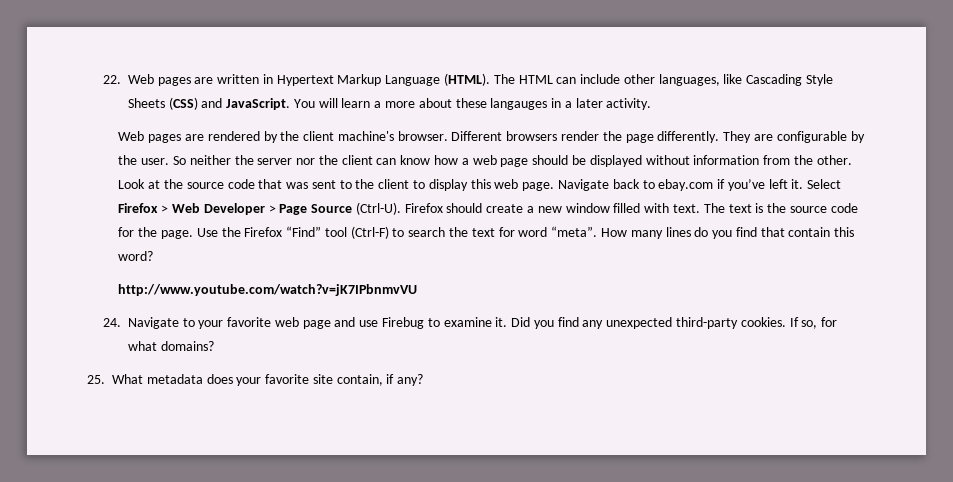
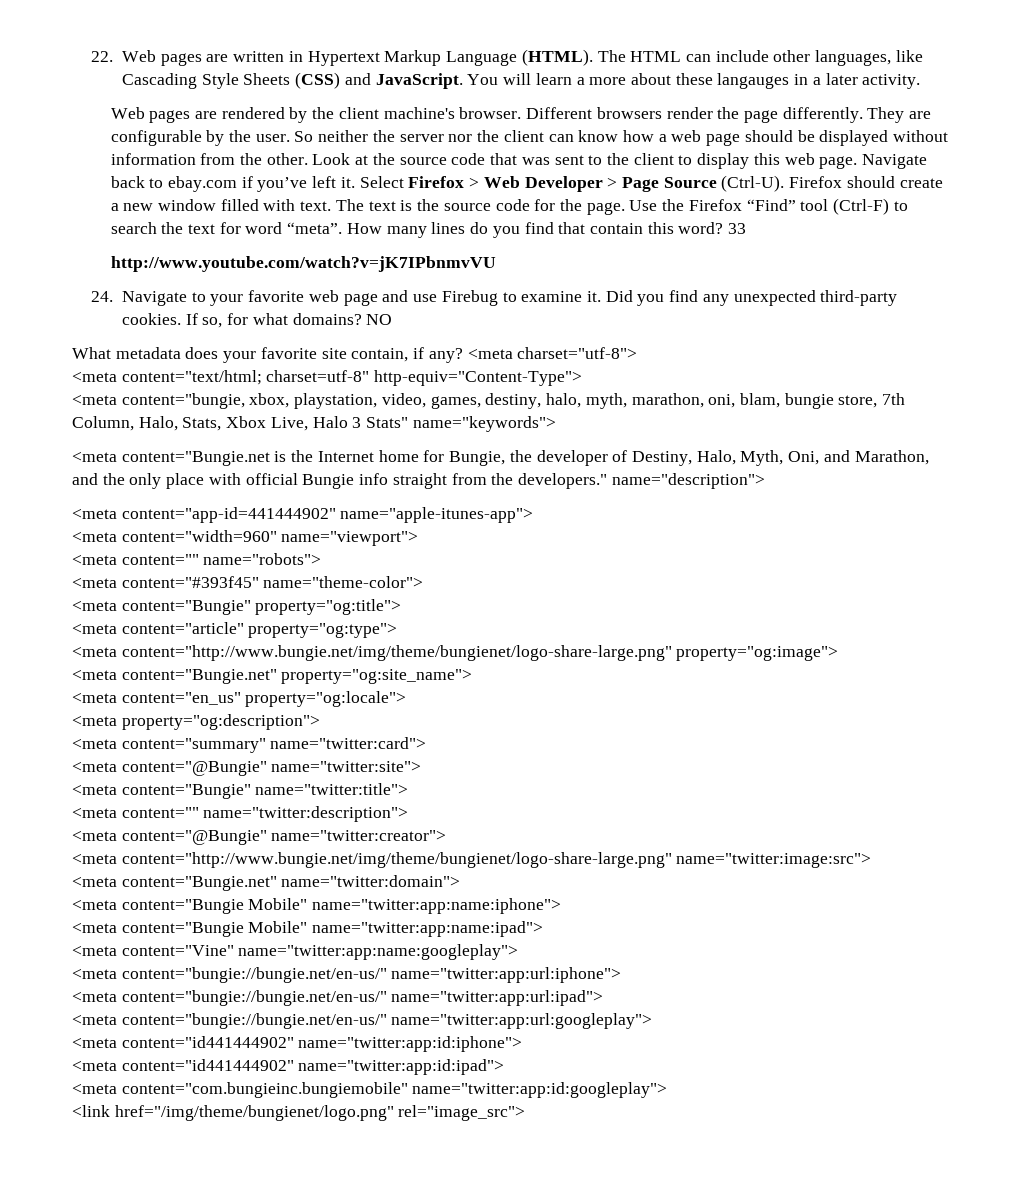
(154, 256) none -> [728,223,747,234] 33
[87,375,105,384] // 25. -> [366,314,393,325] NO //
(424, 380) none -> [467,347,638,359] [72,370,583,386] [72,393,906,409] [72,416,556,432] [72,450,929,466] [72,473,765,489] [72,507,534,523] [72,530,419,546] [72,553,322,565] [72,576,424,588] [72,599,402,615] [72,622,398,638] [72,645,839,661] [72,669,473,684] [72,691,407,707] [72,714,320,730] [72,737,427,753] [72,761,422,776] [72,783,409,799] [72,806,409,822] [72,830,447,845] [72,852,872,868] [72,875,461,891] [72,898,562,914] [72,921,544,937] [72,944,519,960] [72,967,622,983] [72,990,604,1006] [72,1013,653,1029] [72,1036,523,1052] [72,1059,505,1075] [72,1082,668,1098] [72,1105,526,1121] <meta charset="utf-8"> // <meta content="text/html; charset=utf-8" http-equiv="Content-Type"> // <meta content="bungie, xbox, playstation, video, games, destiny, halo, myth, marathon, oni, blam, bungie store, 7th Column, Halo, Stats, Xbox Live, Halo 3 Stats" name="keywords"> // <meta content="Bungie.net is the Internet home for Bungie, the developer of Destiny, Halo, Myth, Oni, and Marathon, and the only place with official Bungie info straight from the developers." name="description"> // <meta content="app-id=441444902" name="apple-itunes-app"> // <meta content="width=960" name="viewport"> // <meta content="" name="robots"> // <meta content="#393f45" name="theme-color"> // <meta content="Bungie" property="og:title"> // <meta content="article" property="og:type"> // <meta content="http://www.bungie.net/img/theme/bungienet/logo-share-large.png" property="og:image"> // <meta content="Bungie.net" property="og:site_name"> // <meta content="en_us" property="og:locale"> // <meta property="og:description"> // <meta content="summary" name="twitter:card"> // <meta content="@Bungie" name="twitter:site"> // <meta content="Bungie" name="twitter:title"> // <meta content="" name="twitter:description"> // <meta content="@Bungie" name="twitter:creator"> // <meta content="http://www.bungie.net/img/theme/bungienet/logo-share-large.png" name="twitter:image:src"> // <meta content="Bungie.net" name="twitter:domain"> // <meta content="Bungie Mobile" name="twitter:app:name:iphone"> // <meta content="Bungie Mobile" name="twitter:app:name:ipad"> // <meta content="Vine" name="twitter:app:name:googleplay"> // <meta content="bungie://bungie.net/en-us/" name="twitter:app:url:iphone"> // <meta content="bungie://bungie.net/en-us/" name="twitter:app:url:ipad"> // <meta content="bungie://bungie.net/en-us/" name="twitter:app:url:googleplay"> // <meta content="id441444902" name="twitter:app:id:iphone"> // <meta content="id441444902" name="twitter:app:id:ipad"> // <meta content="com.bungieinc.bungiemobile" name="twitter:app:id:googleplay"> // <link href="/img/theme/bungienet/logo.png" rel="image_src">

